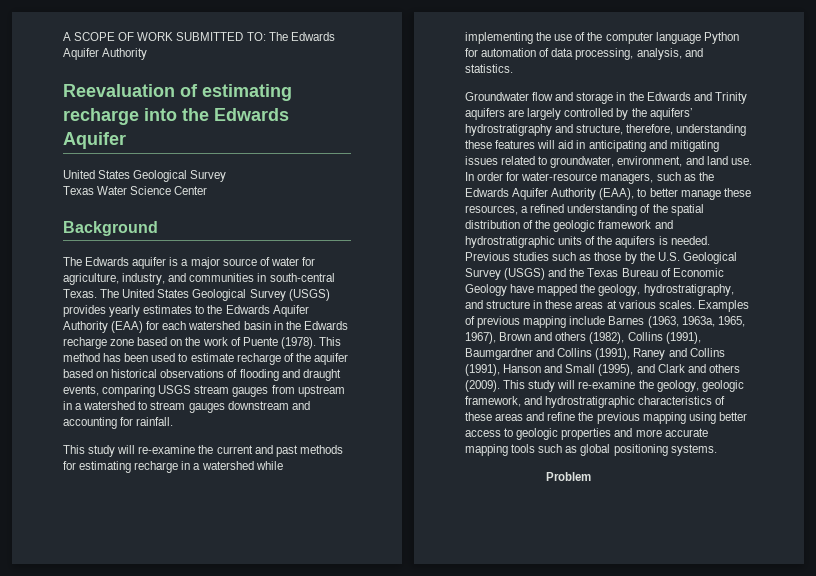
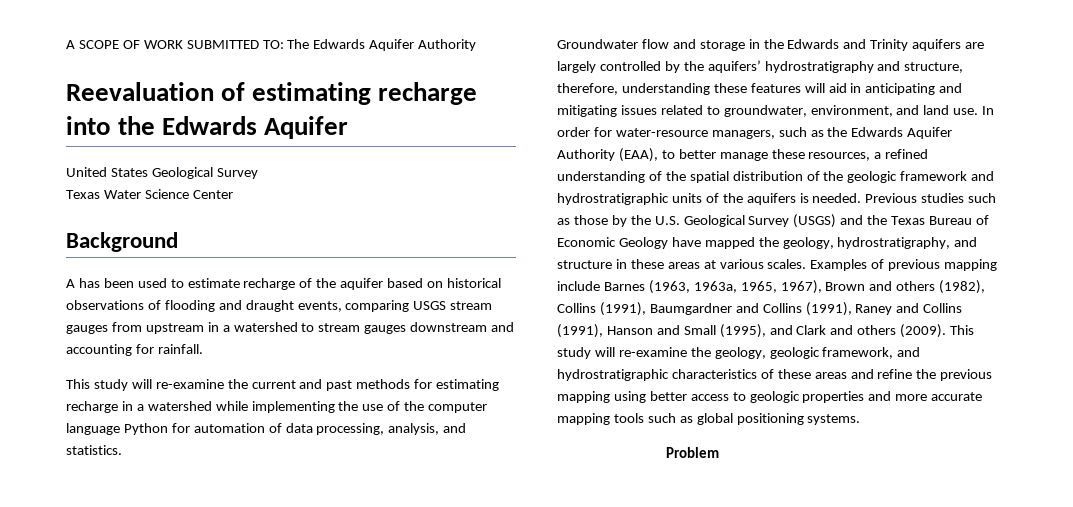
[63,257,315,269] [63,273,335,285] [63,289,330,301] [63,305,309,317] [63,321,348,333] [63,337,341,349] [63,353,100,362] The Edwards aquifer is a major source of water for agriculture, industry, and communities in south-central Texas. The United States Geological Survey (USGS) provides yearly estimates to the Edwards Aquifer Authority (EAA) for each watershed basin in the Edwards recharge zone based on the work of Puente (1978). This method -> [66,279,75,288] A

